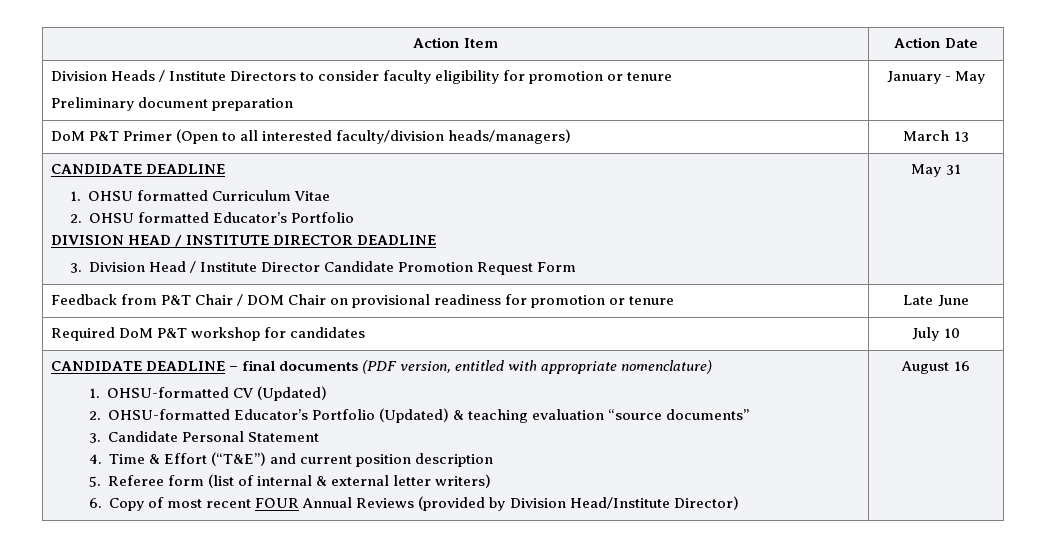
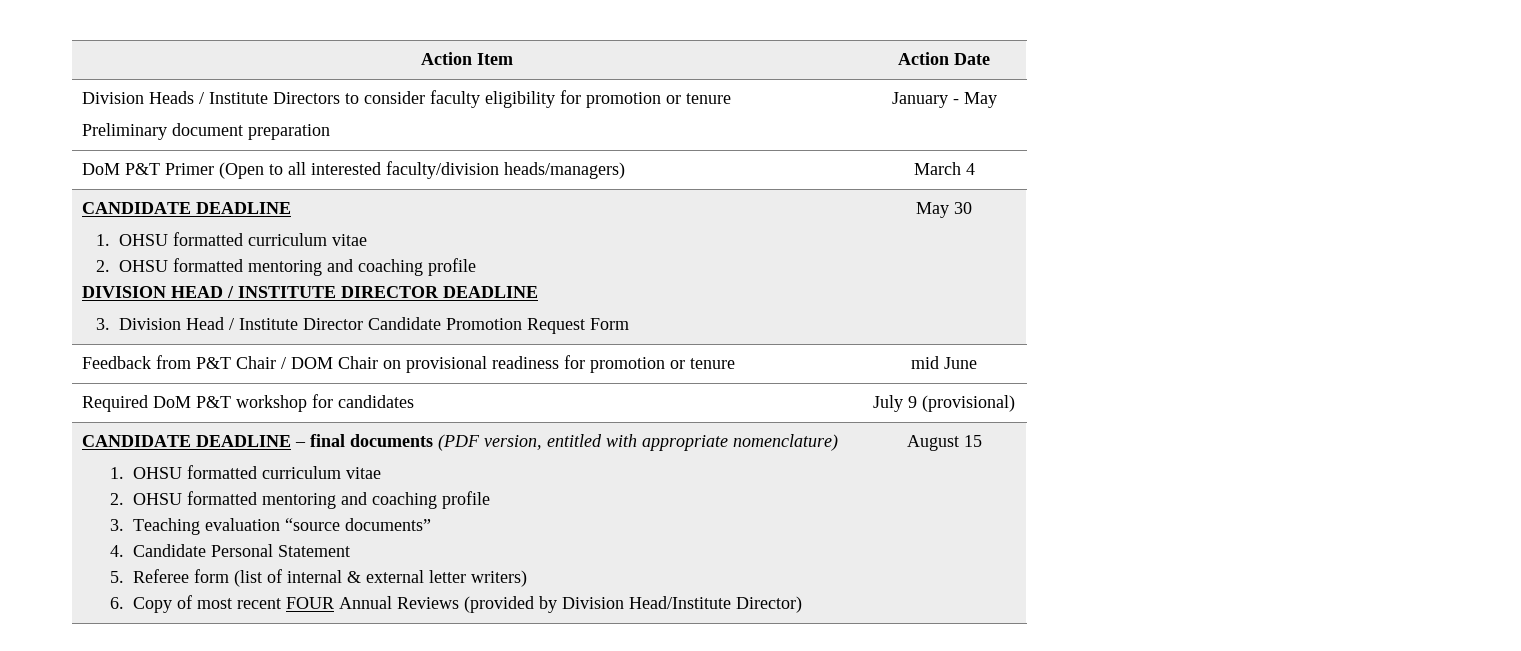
[953,131,969,142] 13 -> [965,163,975,175] 4
[212,190,331,201] [69,212,355,223] Curriculum Vitae // 2. OHSU formatted Educator’s Portfolio -> [248,233,368,246] [96,258,477,276] curriculum vitae // 2. OHSU formatted mentoring and coaching profile
[945,164,961,175] 31 -> [954,202,972,214] 30
[903,295,934,305] Late -> [911,356,939,369] mid
[943,328,960,338] 10 -> [908,395,1015,412] 9 (provisional)
[107,386,328,401] [88,408,529,423] OHSU-formatted CV (Updated) // 2. OHSU-formatted Educator’s Portfolio (Updated) & teaching -> [133,465,382,479] [110,491,491,509] [110,518,201,535] OHSU formatted curriculum vitae // 2. OHSU formatted mentoring and coaching profile // 3. Teaching
[88,433,101,443] 3. -> [110,545,125,557] 4.
[88,452,494,467] // 4. Time & Effort (“T&E”) and current position description -> (351, 551) none
[953,361,970,371] 16 -> [963,435,982,447] 15

